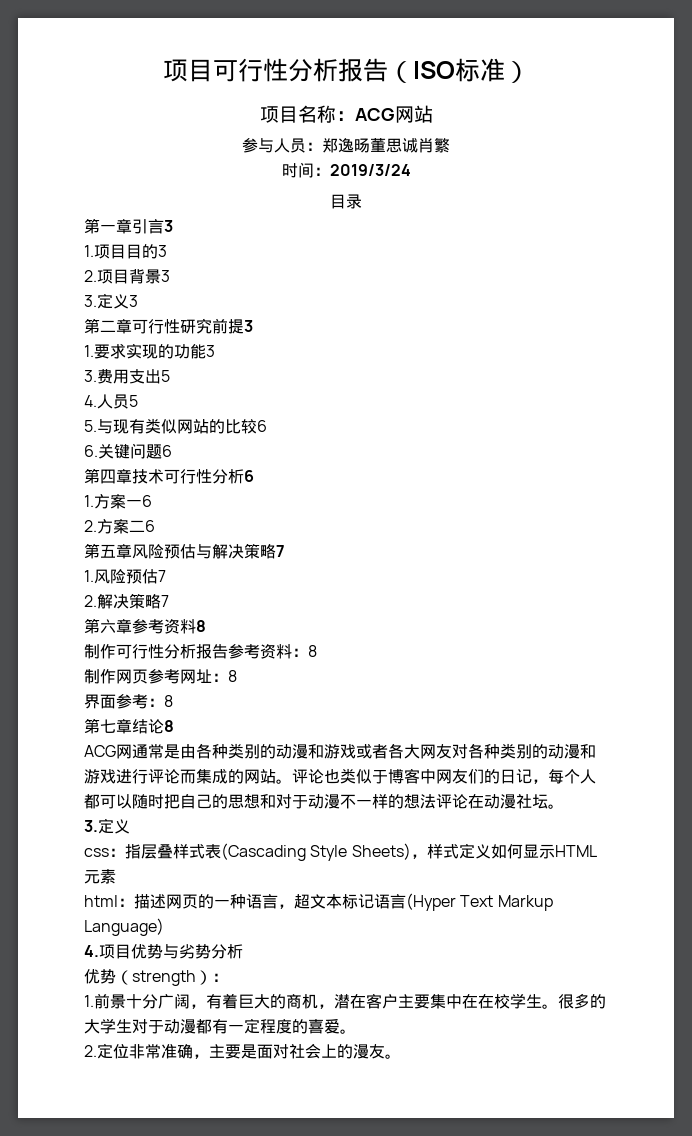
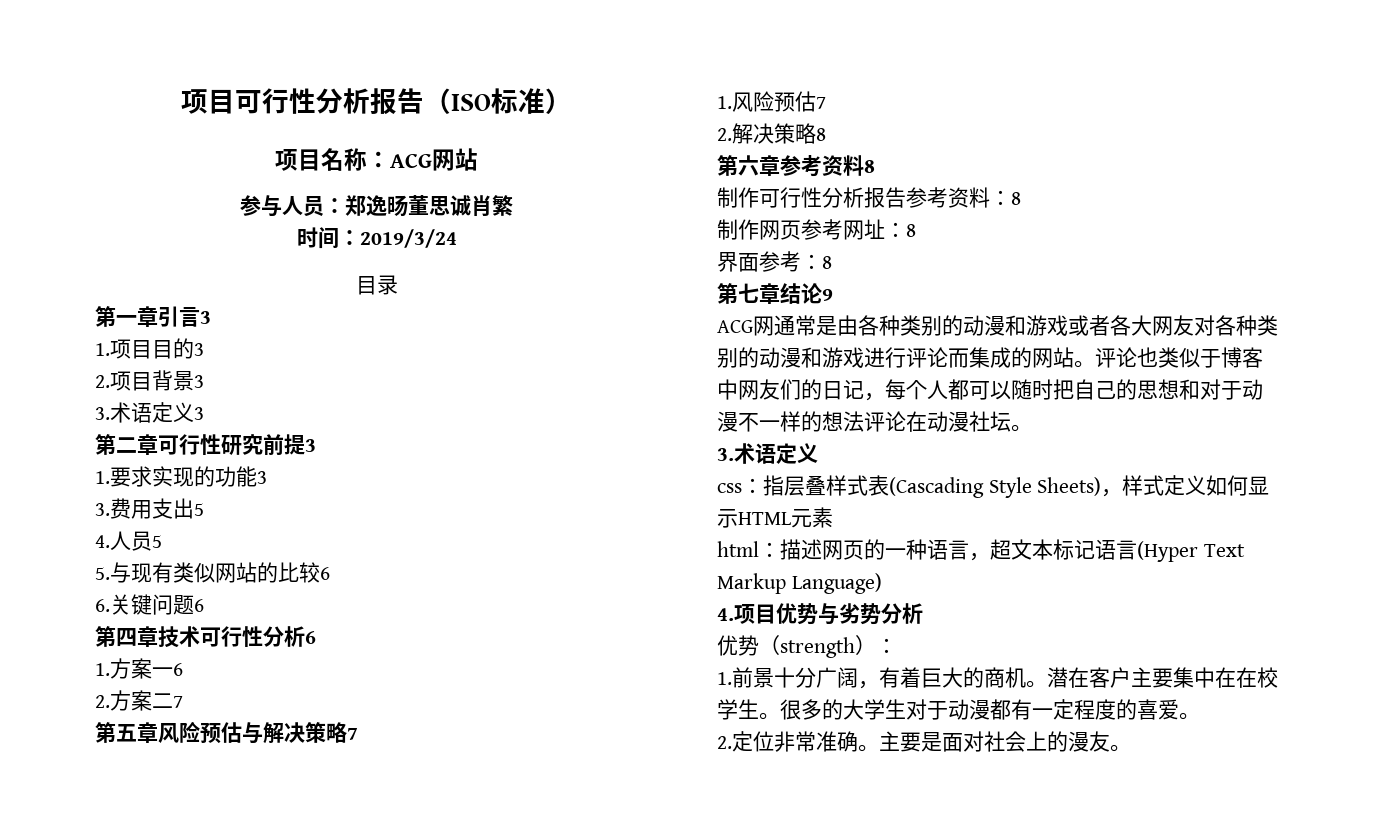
(97, 301) none -> [110,402,152,423] 术语
[145,520,155,532] 6 -> [173,696,183,708] 7
[161,595,169,607] 7 -> [816,128,826,141] 8
[164,720,174,732] 8 -> [822,289,833,301] 9
(98, 826) none -> [734,443,776,464] 术语
[318,1004,334,1009] ， -> [1026,680,1047,688] 。
[193,1054,209,1059] ， -> [858,744,879,752] 。

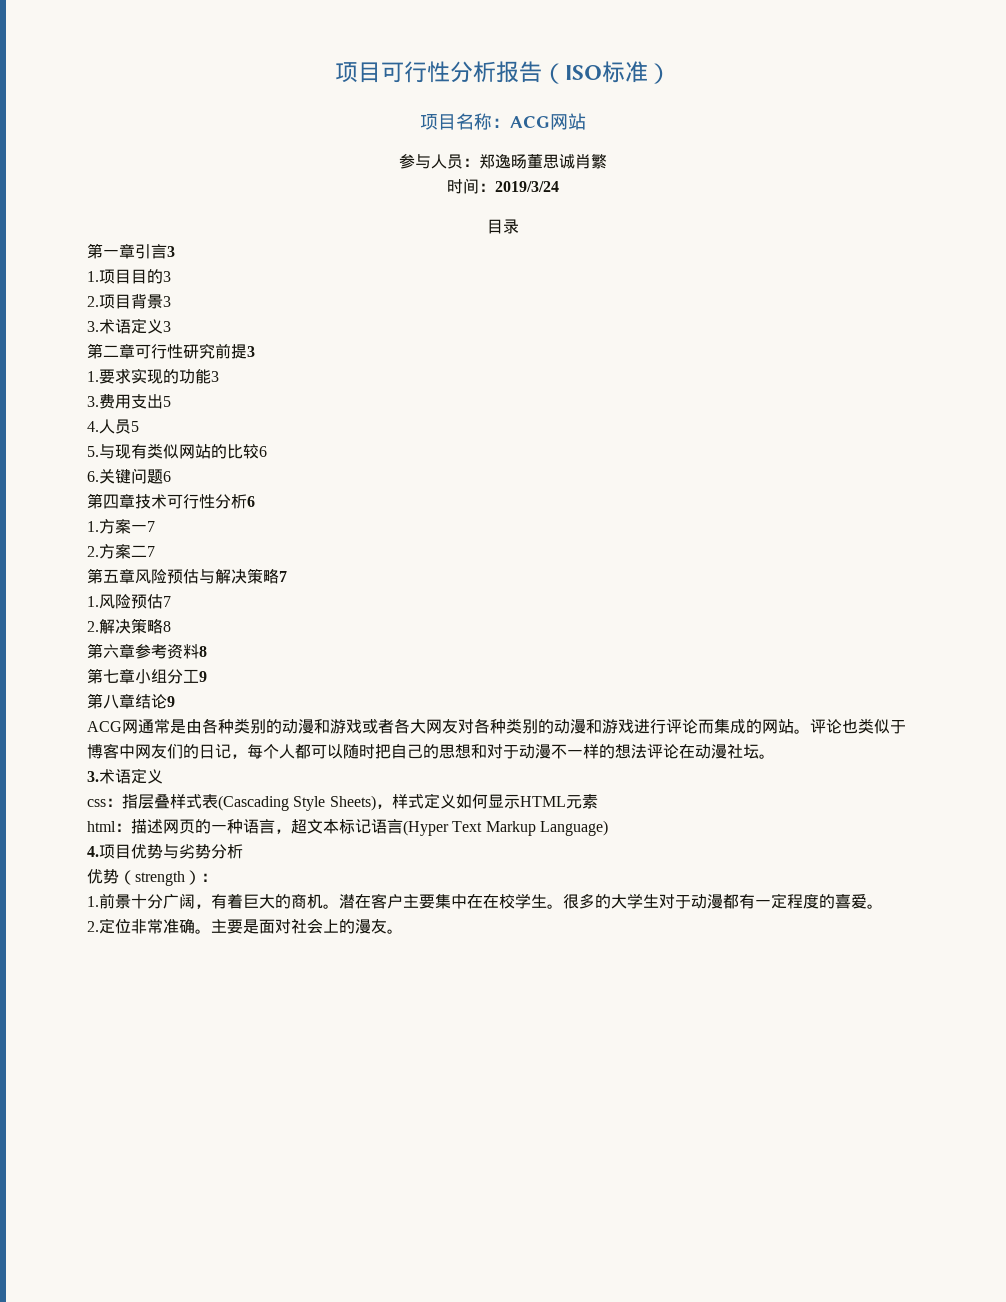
[173,663,183,676] 6 -> [147,521,155,532] 7
[717,187,1021,208] [717,219,916,240] [717,251,832,272] [717,283,759,304] 制作可行性分析报告参考资料：8 // 制作网页参考网址：8 // 界面参考：8 // 第七 -> [87,668,207,684] [87,693,119,709] 第七章小组分工9 // 第八

